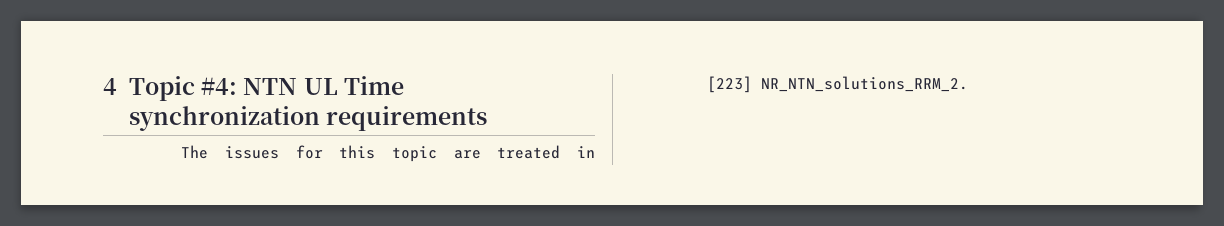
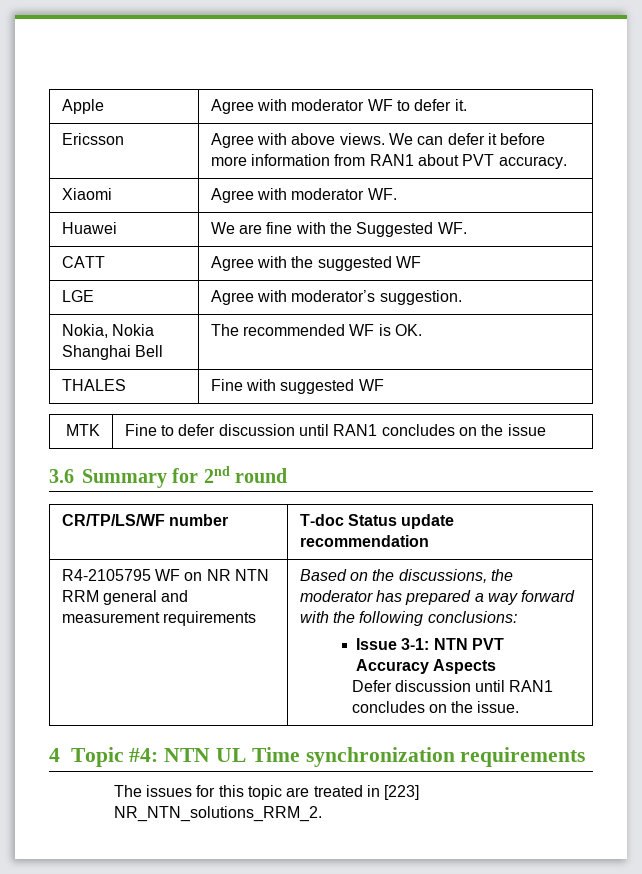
(103, 86) none -> [61,99,104,114] [210,99,467,114] [61,133,124,145] [210,133,546,148] [210,154,567,169] [61,188,112,200] [210,188,397,203] [61,222,117,234] [210,222,467,237] [61,256,105,268] [210,256,421,271] [61,290,94,302] [210,290,462,305] [61,324,155,338] [61,345,164,360] [210,324,422,336] [61,379,126,391] [210,379,384,394] [66,424,101,436] [124,424,546,436] [49,466,288,488] [61,514,229,526] [299,514,455,529] [299,535,429,547] [61,569,269,581] [61,590,189,605] [61,611,257,626] [299,569,513,583] [299,590,576,605] [299,611,517,626] [356,638,505,650] [356,659,497,674] [351,680,554,692] [351,701,520,713] Apple | Agree with moderator WF to defer it. // Ericsson | Agree with above views. We can defer it before more information from RAN1 about PVT accuracy. // Xiaomi | Agree with moderator WF. // Huawei | We are fine with the Suggested WF. // CATT | Agree with the suggested WF // LGE | Agree with moderator’s suggestion. // Nokia, Nokia Shanghai Bell | The recommended WF is OK. // THALES | Fine with suggested WF // MTK | Fine to defer discussion until RAN1 concludes on the issue // 3.6 Summary for 2nd round // CR/TP/LS/WF number | T-doc Status update recommendation // R4-2105795 WF on NR NTN RRM general and measurement requirements | Based on the discussions, the moderator has prepared a way forward with the following conclusions: // Issue 3-1: NTN PVT Accuracy Aspects // Defer discussion until RAN1 concludes on the issue. //

